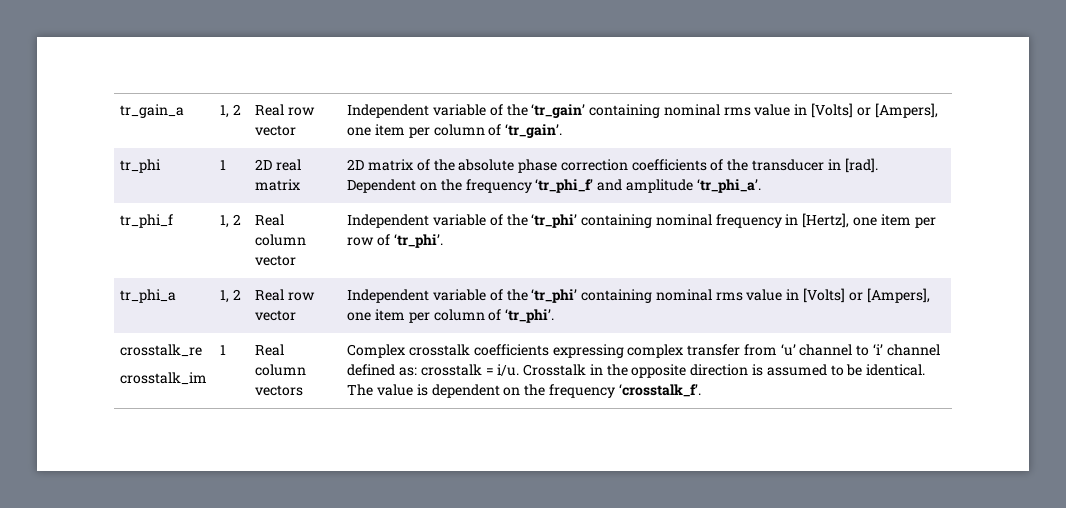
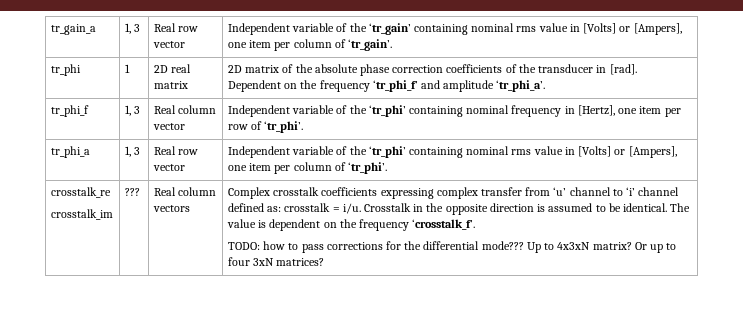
[232,104,241,115] 2 -> [134,24,141,32] 3
[232,214,241,225] 2 -> [134,106,141,114] 3
[232,289,241,300] 2 -> [134,147,141,155] 3
[220,345,227,355] 1 -> [124,188,140,196] ???
(701, 390) none -> [227,241,677,253] [227,257,325,266] // TODO: how to pass corrections for the differential mode??? Up to 4x3xN matrix? Or up to four 3xN matrices?

